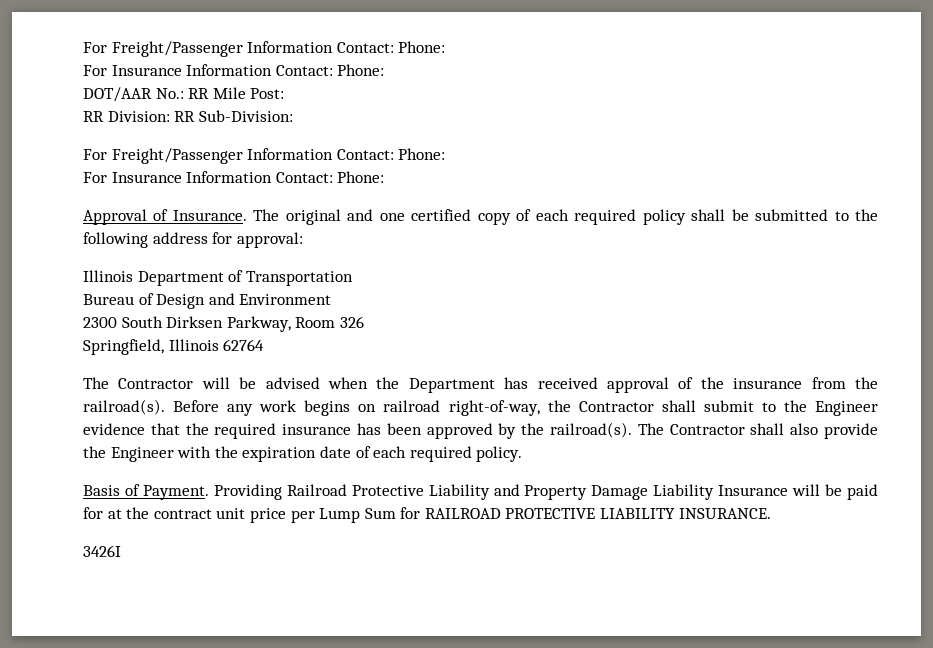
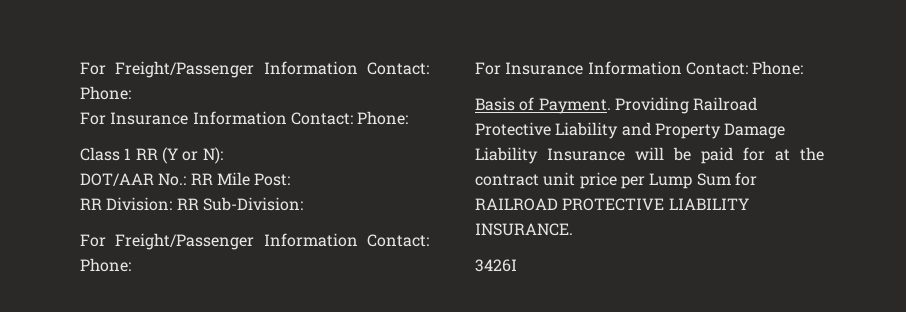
(385, 70) none -> [80,147,223,164] // Class 1 RR (Y or N):
[83,209,879,225] [83,232,303,248] [83,270,353,286] [83,293,332,309] [83,316,364,332] [83,339,265,355] [83,377,878,393] [83,399,878,416] [83,422,878,439] [83,446,523,462] // Approval of Insurance. The original and one certified copy of each required policy shall be submitted to the following address for approval: // Illinois Department of Transportation // Bureau of Design and Environment // 2300 South Dirksen Parkway, Room 326 // Springfield, Illinois 62764 // The Contractor will be advised when the Department has received approval of the insurance from the railroad(s). Before any work begins on railroad right-of-way, the Contractor shall submit to the Engineer evidence that the required insurance has been approved by the railroad(s). The Contractor shall also provide the Engineer with the expiration date of each required policy. -> (804, 68) none

